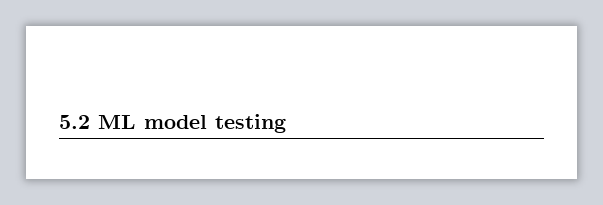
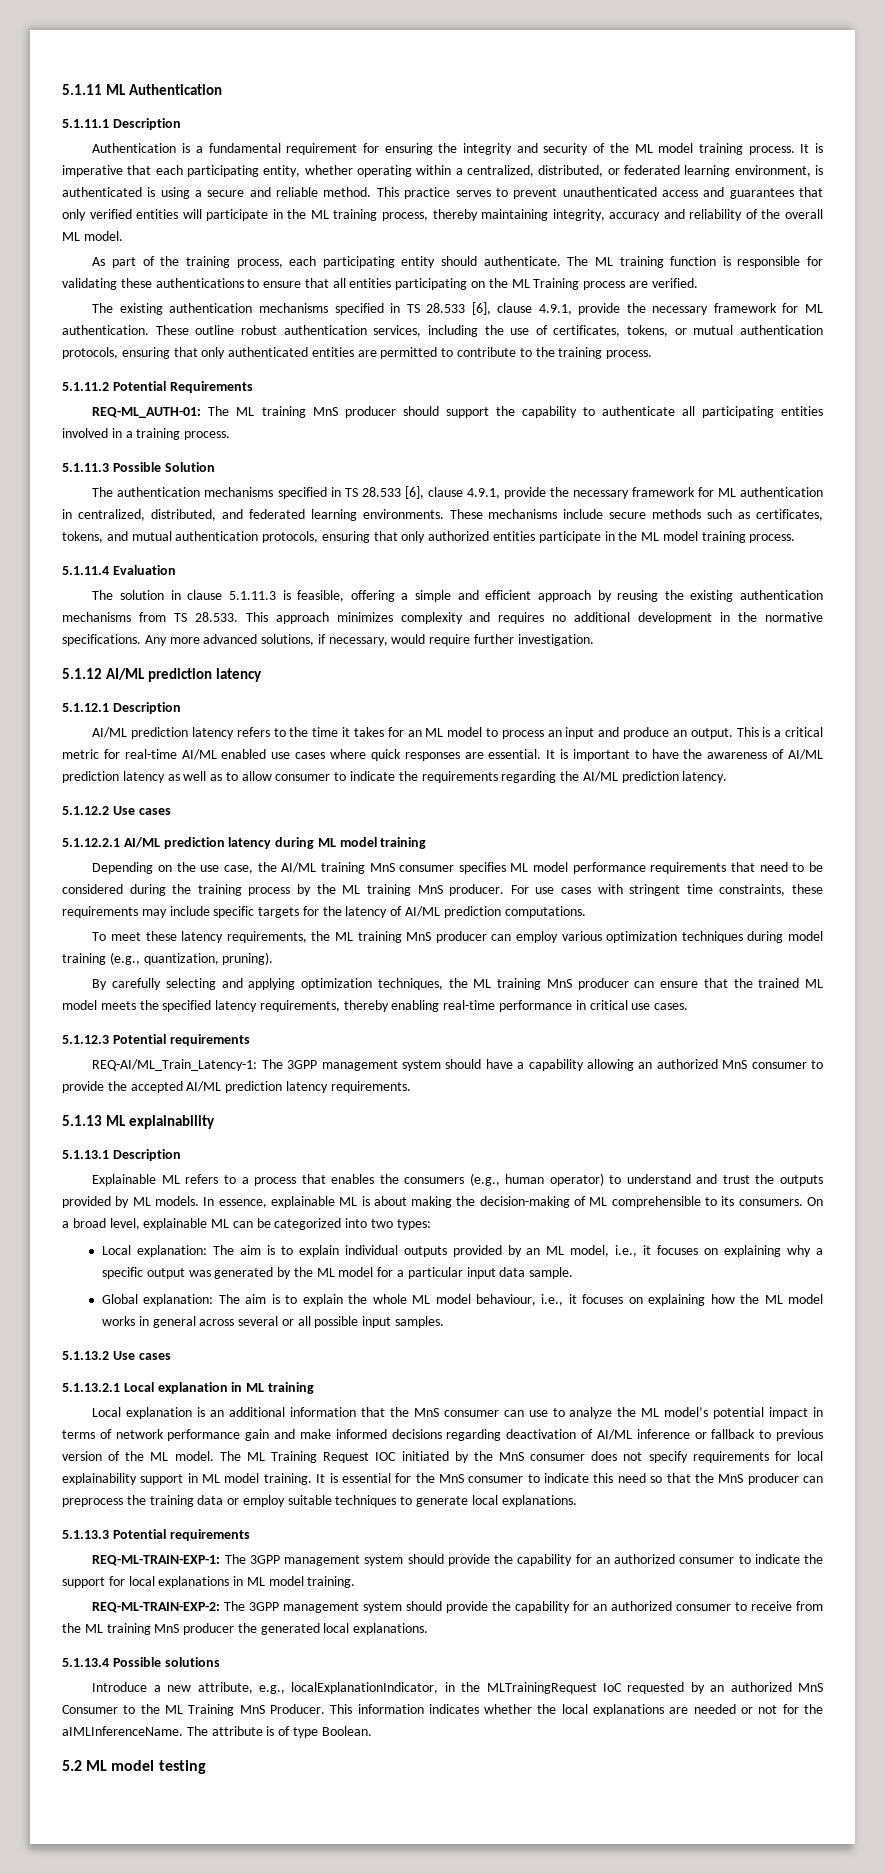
(59, 122) none -> [62,84,222,95] [62,118,181,130] [92,143,824,155] [62,165,824,177] [62,187,824,199] [62,209,823,221] [62,231,123,241] [92,256,824,268] [62,278,698,290] [92,302,823,315] [62,325,823,337] [62,347,653,359] [62,381,253,393] [92,406,823,418] [62,428,231,440] [62,462,215,472] [92,486,823,499] [62,509,824,521] [62,531,796,543] [62,565,176,575] [92,590,824,602] [62,612,823,624] [62,634,594,646] [62,668,262,682] [62,702,181,714] [92,727,823,739] [62,749,824,761] [62,771,728,783] [62,806,171,815] [62,837,427,849] [92,862,824,874] [62,884,823,896] [62,906,586,918] [92,931,823,943] [62,952,274,965] [92,978,824,990] [62,1000,689,1012] [62,1034,250,1046] [92,1059,824,1071] [62,1081,411,1093] [62,1115,215,1129] [62,1149,181,1161] [92,1173,823,1186] [62,1196,823,1208] [62,1218,431,1230] [102,1245,824,1257] [102,1267,574,1279] [102,1294,824,1306] [102,1316,445,1328] [62,1351,171,1360] [62,1382,314,1394] [92,1407,824,1419] [62,1429,824,1441] [62,1451,823,1463] [62,1473,824,1485] [62,1495,577,1507] [62,1529,250,1541] [92,1554,823,1566] [62,1576,356,1588] [92,1601,823,1613] [62,1623,429,1635] [62,1657,220,1667] [92,1682,824,1694] [62,1704,823,1716] [62,1726,372,1738] 5.1.11 ML Authentication // 5.1.11.1 Description // Authentication is a fundamental requirement for ensuring the integrity and security of the ML model training process. It is imperative that each participating entity, whether operating within a centralized, distributed, or federated learning environment, is authenticated is using a secure and reliable method. This practice serves to prevent unauthenticated access and guarantees that only verified entities will participate in the ML training process, thereby maintaining integrity, accuracy and reliability of the overall ML model. // As part of the training process, each participating entity should authenticate. The ML training function is responsible for validating these authentications to ensure that all entities participating on the ML Training process are verified. // The existing authentication mechanisms specified in TS 28.533 [6], clause 4.9.1, provide the necessary framework for ML authentication. These outline robust authentication services, including the use of certificates, tokens, or mutual authentication protocols, ensuring that only authenticated entities are permitted to contribute to the training process. // 5.1.11.2 Potential Requirements // REQ-ML_AUTH-01: The ML training MnS producer should support the capability to authenticate all participating entities involved in a training process. // 5.1.11.3 Possible Solution // The authentication mechanisms specified in TS 28.533 [6], clause 4.9.1, provide the necessary framework for ML authentication in centralized, distributed, and federated learning environments. These mechanisms include secure methods such as certificates, tokens, and mutual authentication protocols, ensuring that only authorized entities participate in the ML model training process. // 5.1.11.4 Evaluation // The solution in clause 5.1.11.3 is feasible, offering a simple and efficient approach by reusing the existing authentication mechanisms from TS 28.533. This approach minimizes complexity and requires no additional development in the normative specifications. Any more advanced solutions, if necessary, would require further investigation. // 5.1.12 AI/ML prediction latency // 5.1.12.1 Description // AI/ML prediction latency refers to the time it takes for an ML model to process an input and produce an output. This is a critical metric for real-time AI/ML enabled use cases where quick responses are essential. It is important to have the awareness of AI/ML prediction latency as well as to allow consumer to indicate the requirements regarding the AI/ML prediction latency. // 5.1.12.2 Use cases // 5.1.12.2.1 AI/ML prediction latency during ML model training // Depending on the use case, the AI/ML training MnS consumer specifies ML model performance requirements that need to be considered during the training process by the ML training MnS producer. For use cases with stringent time constraints, these requirements may include specific targets for the latency of AI/ML prediction computations. // To meet these latency requirements, the ML training MnS producer can employ various optimization techniques during model training (e.g., quantization, pruning). // By carefully selecting and applying optimization techniques, the ML training MnS producer can ensure that the trained ML model meets the specified latency requirements, thereby enabling real-time performance in critical use cases. // 5.1.12.3 Potential requirements // REQ-AI/ML_Train_Latency-1: The 3GPP management system should have a capability allowing an authorized MnS consumer to provide the accepted AI/ML prediction latency requirements. // 5.1.13 ML explainability // 5.1.13.1 Description // Explainable ML refers to a process that enables the consumers (e.g., human operator) to understand and trust the outputs provided by ML models. In essence, explainable ML is about making the decision-making of ML comprehensible to its consumers. On a broad level, explainable ML can be categorized into two types: // Local explanation: The aim is to explain individual outputs provided by an ML model, i.e., it focuses on explaining why a specific output was generated by the ML model for a particular input data sample. // Global explanation: The aim is to explain the whole ML model behaviour, i.e., it focuses on explaining how the ML model works in general across several or all possible input samples. // 5.1.13.2 Use cases // 5.1.13.2.1 Local explanation in ML training // Local explanation is an additional information that the MnS consumer can use to analyze the ML model’s potential impact in terms of network performance gain and make informed decisions regarding deactivation of AI/ML inference or fallback to previous version of the ML model. The ML Training Request IOC initiated by the MnS consumer does not specify requirements for local explainability support in ML model training. It is essential for the MnS consumer to indicate this need so that the MnS producer can preprocess the training data or employ suitable techniques to generate local explanations. // 5.1.13.3 Potential requirements // REQ-ML-TRAIN-EXP-1: The 3GPP management system should provide the capability for an authorized consumer to indicate the support for local explanations in ML model training. // REQ-ML-TRAIN-EXP-2: The 3GPP management system should provide the capability for an authorized consumer to receive from the ML training MnS producer the generated local explanations. // 5.1.13.4 Possible solutions // Introduce a new attribute, e.g., localExplanationIndicator, in the MLTrainingRequest IoC requested by an authorized MnS Consumer to the ML Training MnS Producer. This information indicates whether the local explanations are needed or not for the aIMLInferenceName. The attribute is of type Boolean. //

